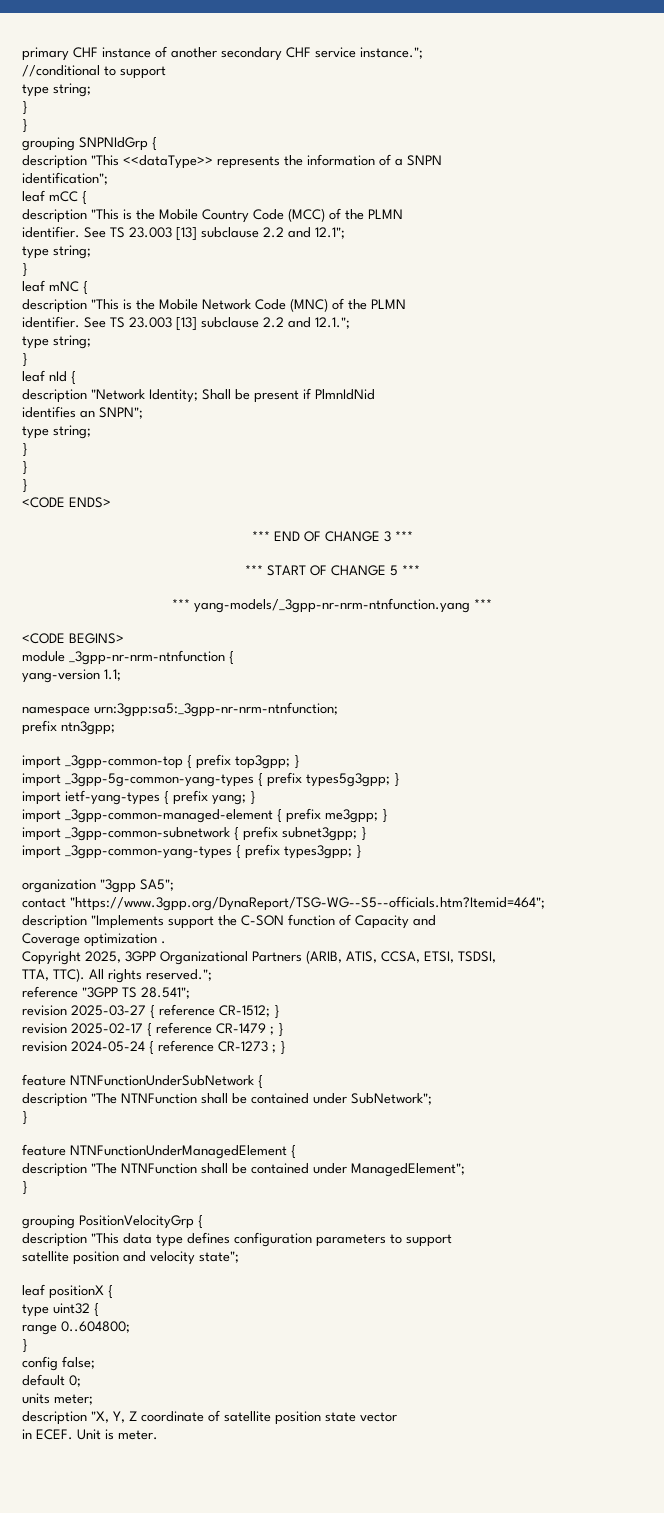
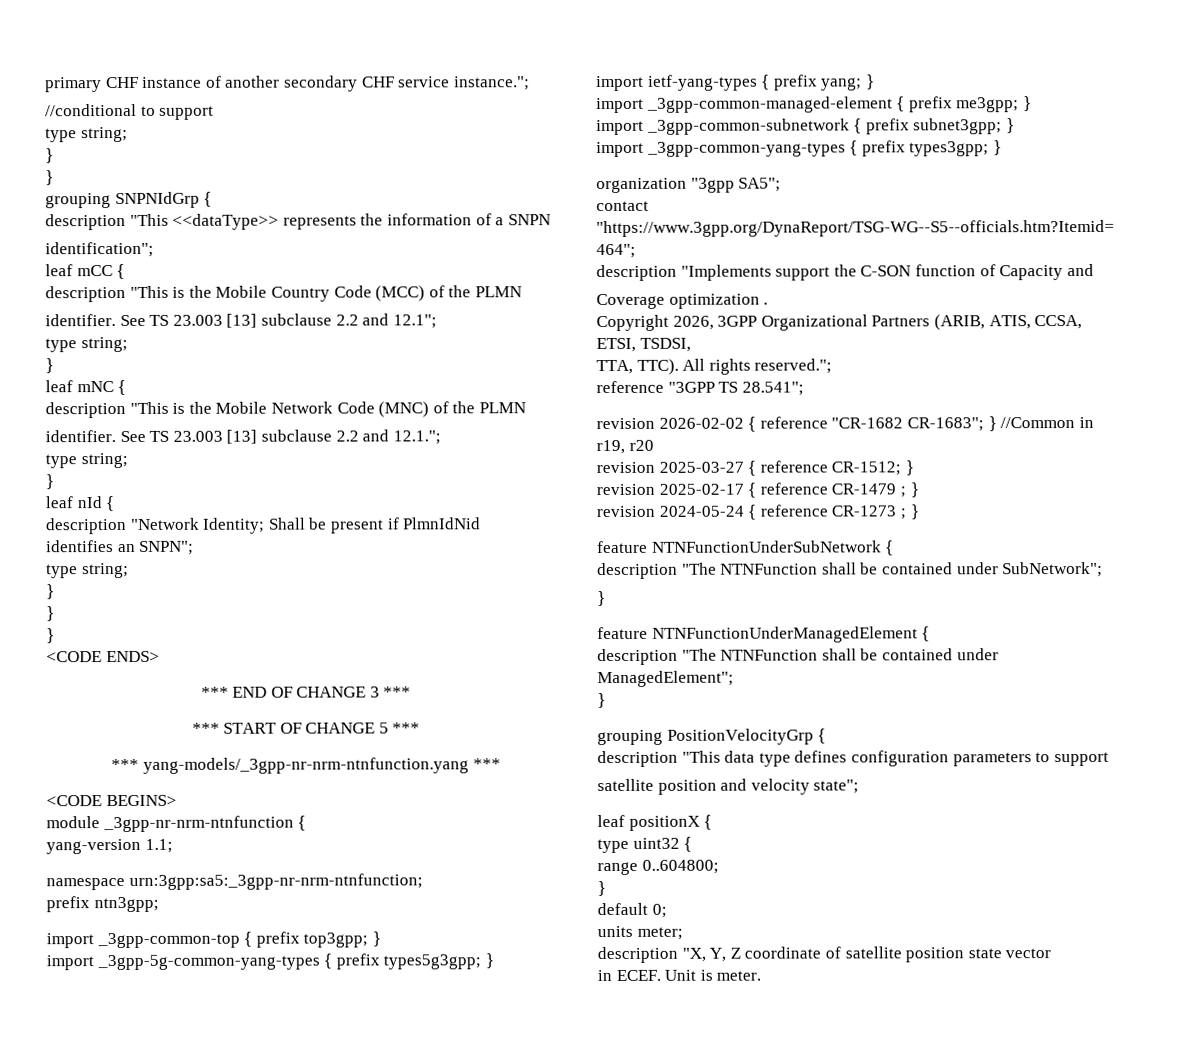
[85,951,121,963] 2025, -> [672,315,714,330] 2026,
(190, 993) none -> [596,416,1094,432] [596,439,654,455] // revision 2026-02-02 { reference "CR-1682 CR-1683"; } //Common in r19, r20
[22,1356,95,1371] // config false; -> (606, 888) none

